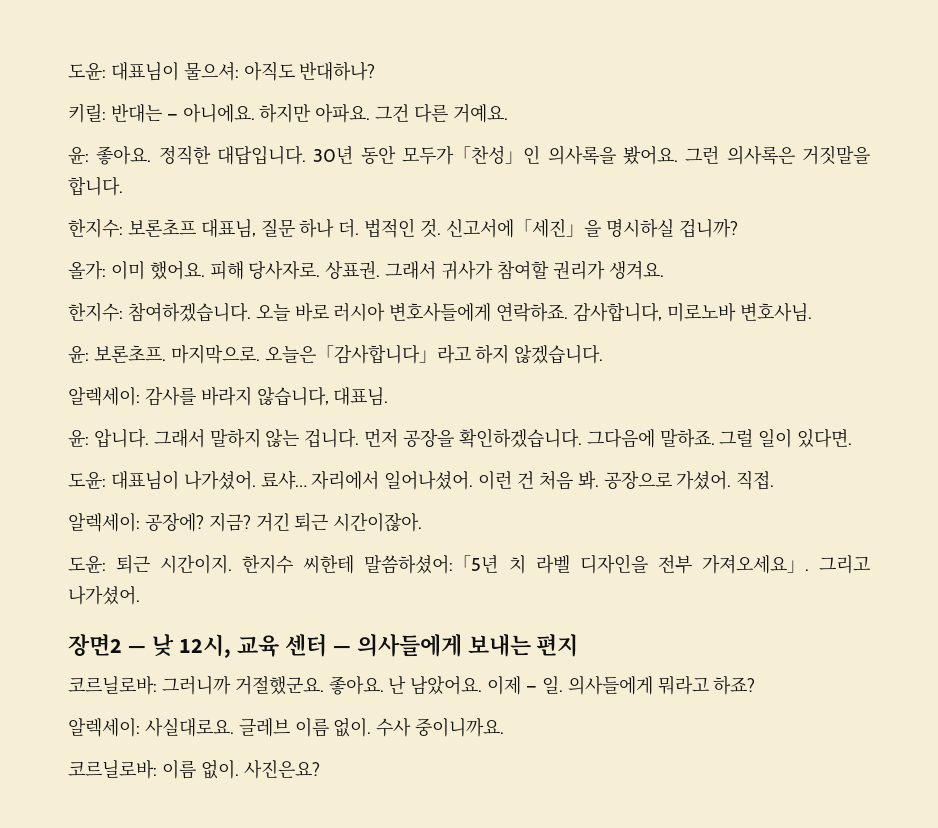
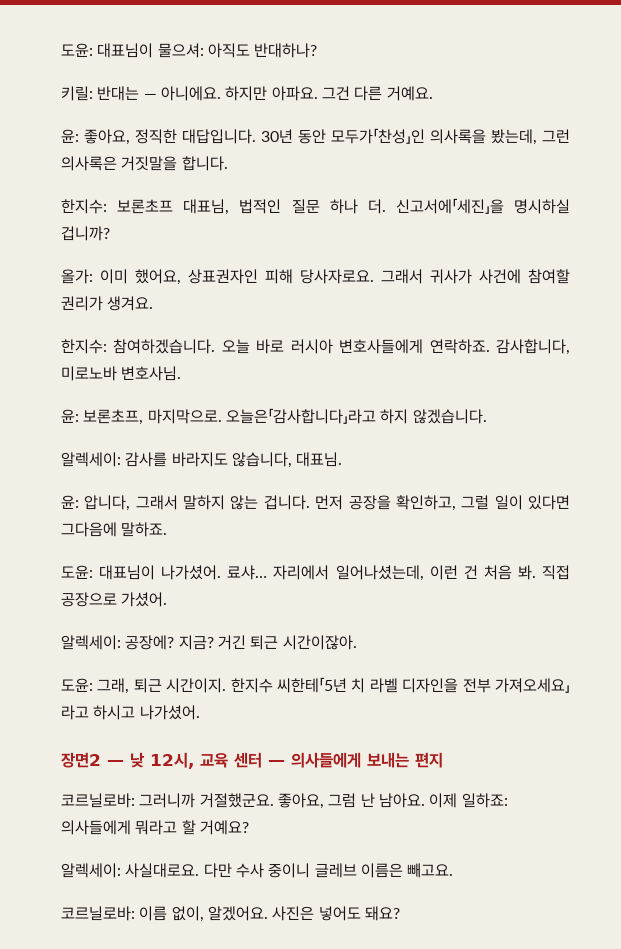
[96,146,152,165] 좋아요. -> [84,129,130,145] 좋아요,
[622,146,678,165] 봤어요. -> [491,129,537,145] 봤는데,
(256, 228) none -> [239,199,282,214] 법적인
[364,218,442,238] 법적인 것. -> (386, 206) none
[149,260,381,280] 했어요. 피해 당사자로. 상표권. -> [135,269,374,285] 했어요, 상표권자인 피해 당사자로요.
(494, 270) none -> [479,269,521,284] 사건에
[93,345,166,363] 보론초프. -> [83,409,144,425] 보론초프,
[200,386,252,406] 바라지 -> [171,452,228,467] 바라지도
[93,428,149,448] 압니다. -> [84,495,131,511] 압니다,
[458,428,582,448] 확인하겠습니다. -> [395,495,571,511] 확인하고, 그럴 일이 있다면
[719,428,853,448] 그럴 일이 있다면. -> (168, 529) none
[384,471,474,490] 일어나셨어. -> [335,565,424,581] 일어나셨는데,
(599, 480) none -> [542,565,571,580] 직접
[736,471,775,490] 직접. -> (168, 599) none
(106, 564) none -> [97,678,130,694] 그래,
[364,555,454,574] 말씀하셨어: -> (319, 685) none
[804,555,870,574] . 그리고 -> [61,705,136,720] 라고 하시고
[328,675,756,695] [68,718,505,737] [68,760,320,779] 좋아요. 난 남았어요. 이제 — 일. 의사들에게 뭐라고 하죠? // 알렉세이: 사실대로요. 글레브 이름 없이. 수사 중이니까요. // 코르닐로바: 이름 없이. 사진은요? -> [277,793,508,809] [61,820,249,835] [61,863,454,878] [61,906,400,922] 좋아요, 그럼 난 남아요. 이제 일하죠: 의사들에게 뭐라고 할 거예요? // 알렉세이: 사실대로요. 다만 수사 중이니 글레브 이름은 빼고요. // 코르닐로바: 이름 없이, 알겠어요. 사진은 넣어도 돼요?

